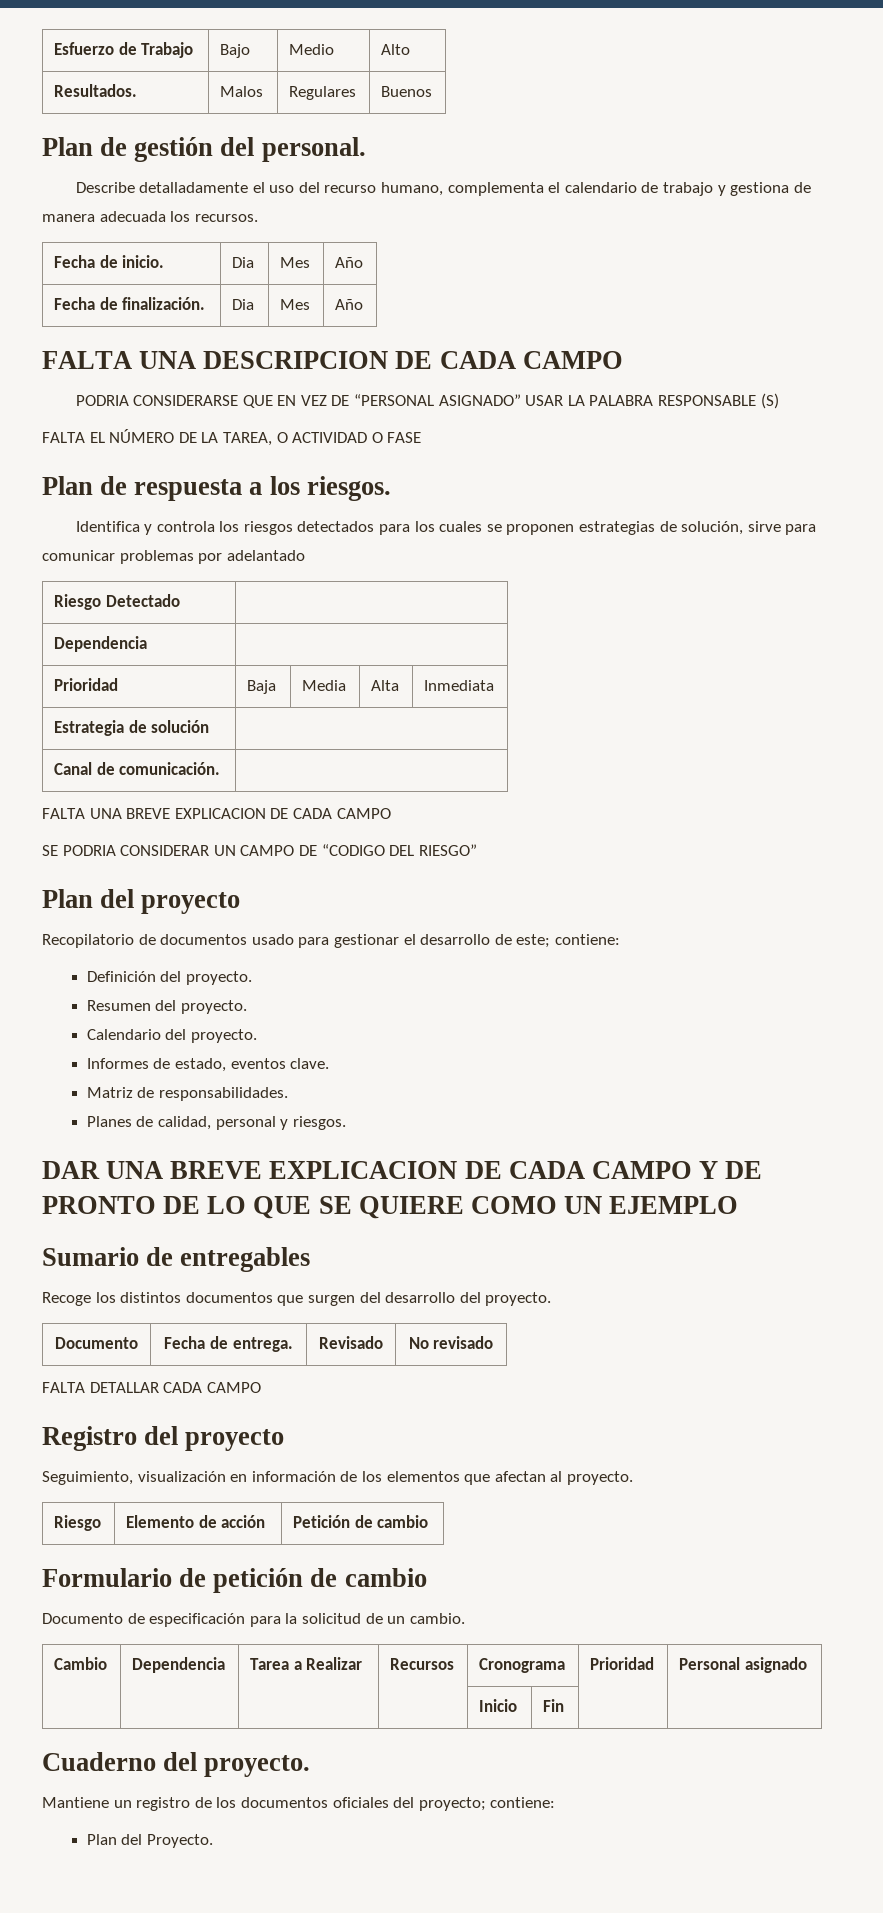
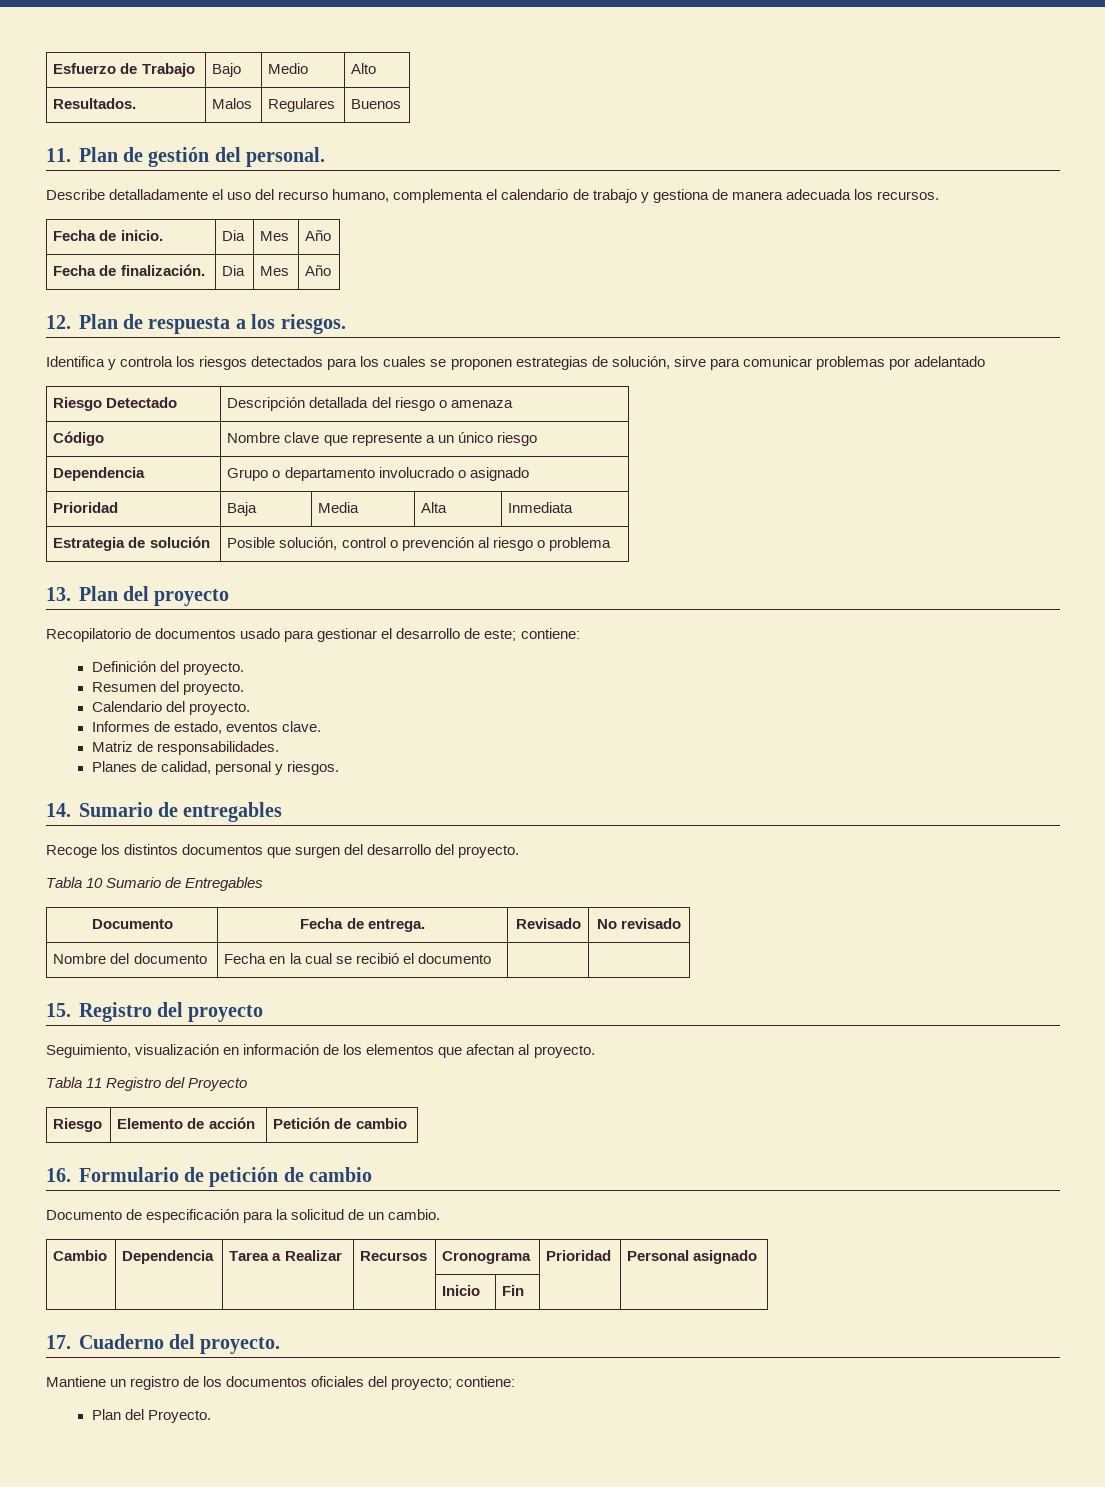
(433, 91) none -> [46,148,71,162] 11.
[42,351,623,369] [75,393,779,409] [42,429,422,446] FALTA UNA DESCRIPCION DE CADA CAMPO // PODRIA CONSIDERARSE QUE EN VEZ DE “PERSONAL ASIGNADO” USAR LA PALABRA RESPONSABLE (S) // FALTA EL NÚMERO DE LA TAREA, O ACTIVIDAD O FASE // -> [46,315,71,329] 12.
[54,636,148,652] // Dependencia | -> [227,397,513,411] [53,431,105,446] [227,432,537,446] [53,467,146,481] [227,467,529,481] Descripción detallada del riesgo o amenaza // Código | Nombre clave que represente a un único riesgo // Dependencia | Grupo o departamento involucrado o asignado
[54,762,221,775] [42,808,391,819] [42,844,477,856] // Canal de comunicación. | // FALTA UNA BREVE EXPLICACION DE CADA CAMPO // SE PODRIA CONSIDERAR UN CAMPO DE “CODIGO DEL RIESGO” // -> [227,537,611,551] [46,587,71,601] Posible solución, control o prevención al riesgo o problema // 13.
[42,1161,763,1179] [42,1196,739,1219] DAR UNA BREVE EXPLICACION DE CADA CAMPO Y DE PRONTO DE LO QUE SE QUIERE COMO UN EJEMPLO // -> [46,803,71,817] 14.
(552, 1299) none -> [46,877,264,891] // Tabla 10 Sumario de Entregables
[42,1382,261,1393] // FALTA DETALLAR CADA CAMPO // -> [53,953,207,964] [224,953,491,964] [46,1003,71,1017] // Nombre del documento | Fecha en la cual se recibió el documento | | // 15.
(633, 1478) none -> [46,1077,248,1091] // Tabla 11 Registro del Proyecto
(429, 1521) none -> [46,1168,71,1182] 16.
(565, 1705) none -> [46,1335,71,1349] 17.

